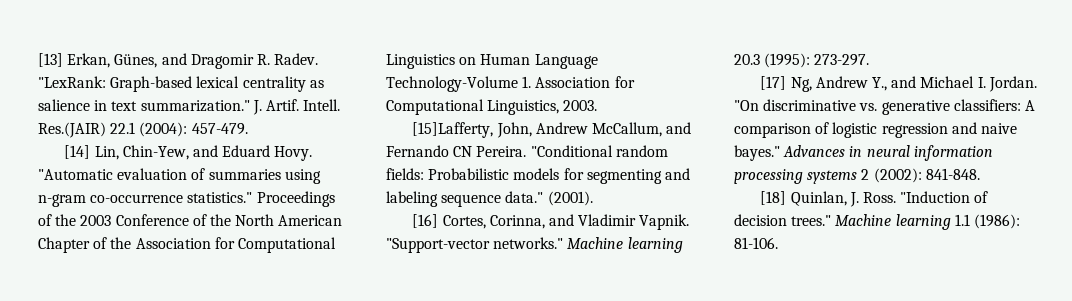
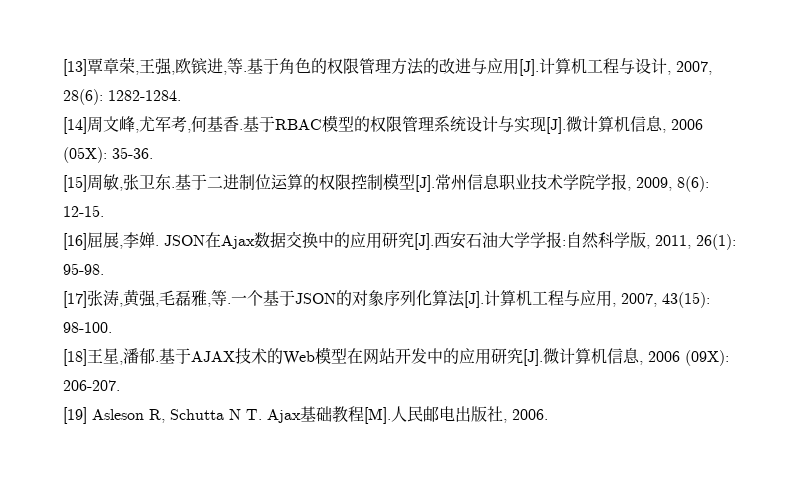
[67,53,319,69] [38,76,324,92] [38,99,341,115] [38,122,248,138] [64,145,313,161] [38,168,321,184] [38,191,335,207] [38,214,343,226] [38,237,336,253] [386,54,598,69] [386,76,635,92] [386,99,598,115] [412,122,692,138] [386,145,668,157] [386,168,690,184] [386,191,593,207] [412,214,690,230] [386,237,683,253] [734,53,870,68] [760,76,1037,92] [734,99,1035,115] [734,122,1017,138] [734,145,993,161] [734,168,980,184] [760,191,989,207] [734,214,1020,230] [734,237,778,249] Erkan, Günes, and Dragomir R. Radev. "LexRank: Graph-based lexical centrality as salience in text summarization." J. Artif. Intell. Res.(JAIR) 22.1 (2004): 457-479. // [14] Lin, Chin-Yew, and Eduard Hovy. "Automatic evaluation of summaries using n-gram co-occurrence statistics." Proceedings of the 2003 Conference of the North American Chapter of the Association for Computational Linguistics on Human Language Technology-Volume 1. Association for Computational Linguistics, 2003. // [15]Lafferty, John, Andrew McCallum, and Fernando CN Pereira. "Conditional random fields: Probabilistic models for segmenting and labeling sequence data." (2001). // [16] Cortes, Corinna, and Vladimir Vapnik. "Support-vector networks." Machine learning 20.3 (1995): 273-297. // [17] Ng, Andrew Y., and Michael I. Jordan. "On discriminative vs. generative classifiers: A comparison of logistic regression and naive bayes." Advances in neural information processing systems 2 (2002): 841-848. // [18] Quinlan, J. Ross. "Induction of decision trees." Machine learning 1.1 (1986): 81-106. -> [87,57,712,76] [63,89,181,105] [63,115,703,134] [63,147,153,163] [63,173,709,192] [63,205,104,217] [63,231,736,250] [63,263,104,275] [63,289,710,308] [63,322,112,333] [63,347,729,366] [63,380,120,391] [63,406,548,424] 覃章荣,王强,欧镔进,等.基于角色的权限管理方法的改进与应用[J].计算机工程与设计, 2007, 28(6): 1282-1284. // [14]周文峰,尤军考,何基香.基于RBAC模型的权限管理系统设计与实现[J].微计算机信息, 2006 (05X): 35-36. // [15]周敏,张卫东.基于二进制位运算的权限控制模型[J].常州信息职业技术学院学报, 2009, 8(6): 12-15. // [16]屈展,李婵. JSON在Ajax数据交换中的应用研究[J].西安石油大学学报:自然科学版, 2011, 26(1): 95-98. // [17]张涛,黄强,毛磊雅,等.一个基于JSON的对象序列化算法[J].计算机工程与应用, 2007, 43(15): 98-100. // [18]王星,潘郁.基于AJAX技术的Web模型在网站开发中的应用研究[J].微计算机信息, 2006 (09X): 206-207. // [19] Asleson R, Schutta N T. Ajax基础教程[M].人民邮电出版社, 2006.

